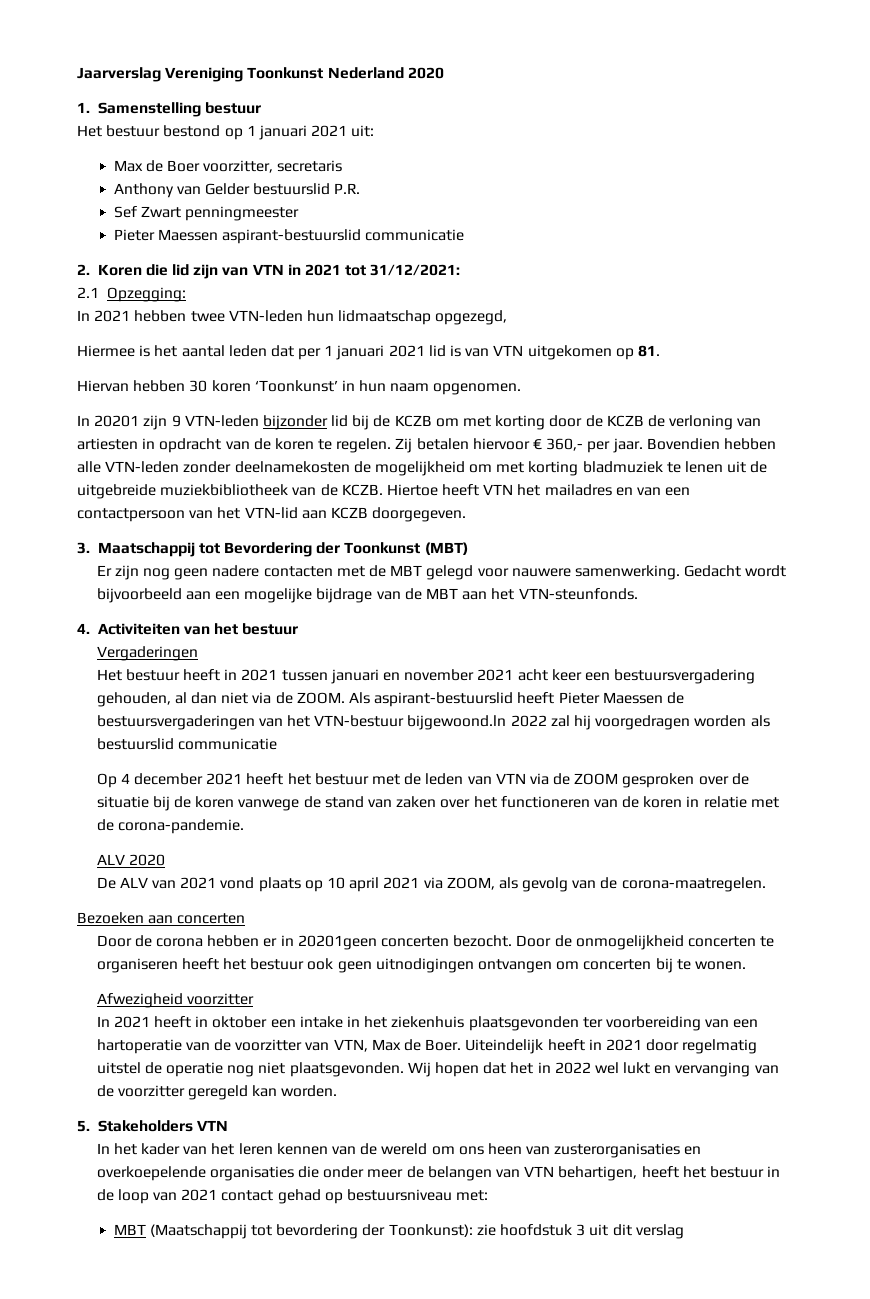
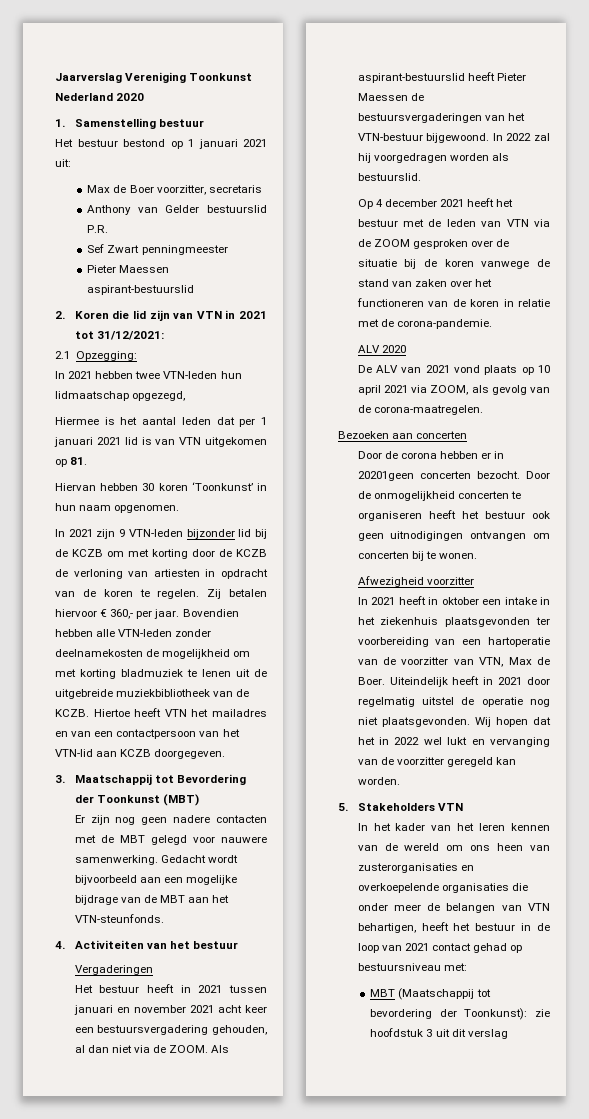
[365,229,465,241] communicatie -> (195, 290) none
[94,415,140,427] 20201 -> [68,529,93,537] 2021
[407,715,507,730] bijgewoond.ln -> [426,133,503,143] bijgewoond. ln
[96,738,277,750] bestuurslid communicatie -> [357,173,421,181] bestuurslid.

